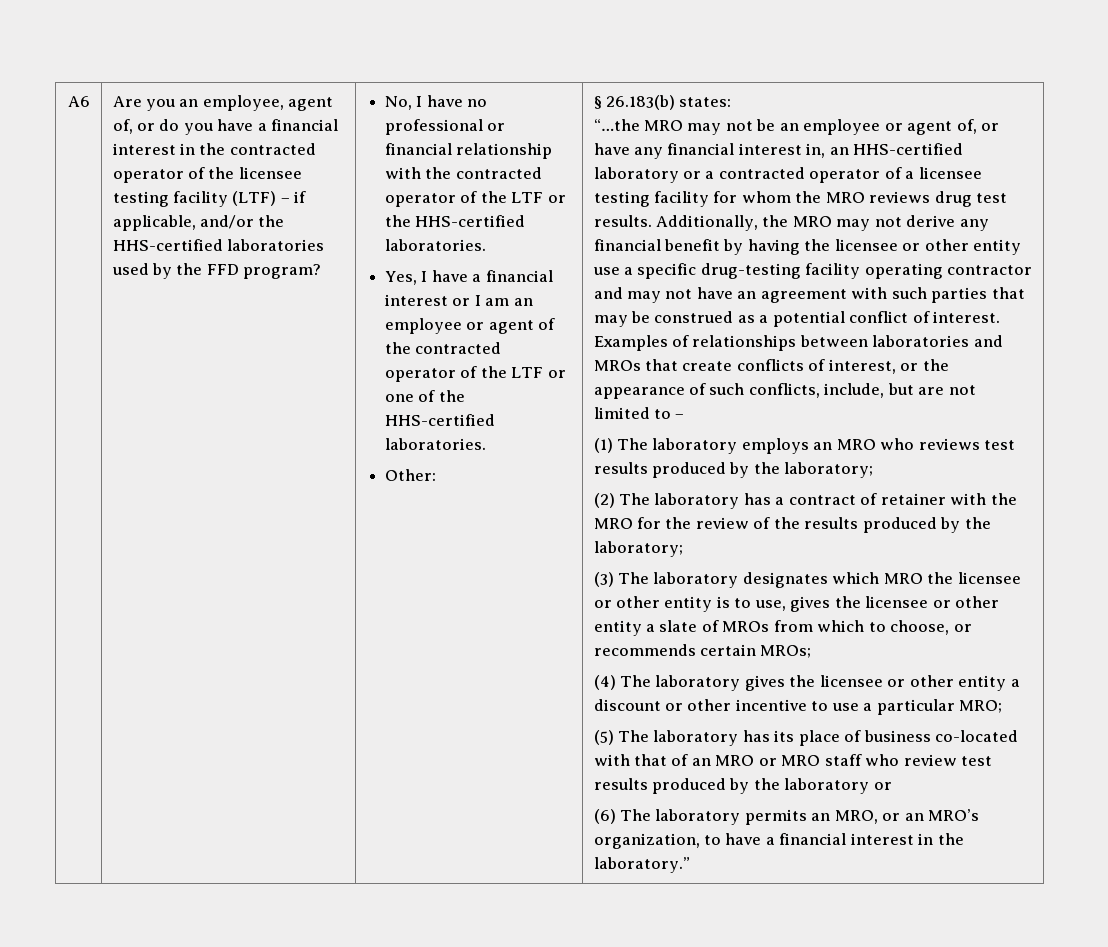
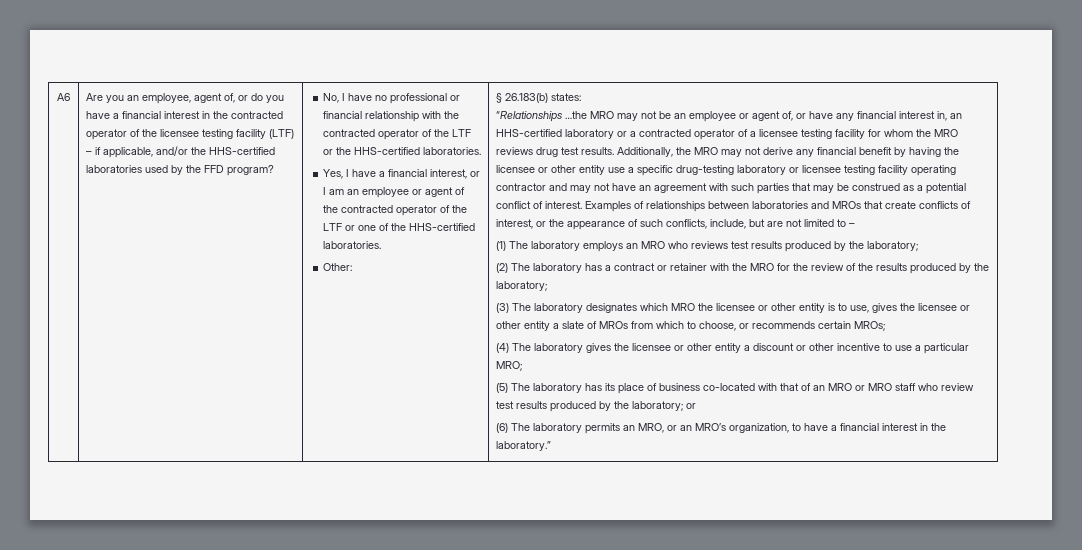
[384,294,448,306] interest -> [429,169,467,179] interest,
[593,119,640,131] “…the -> [496,111,588,122] “Relationships …the
(801, 271) none -> [737,165,876,175] laboratory or licensee testing
[860,493,878,505] of -> [657,265,668,271] or
[784,778,870,794] laboratory -> [632,401,684,411] laboratory;

